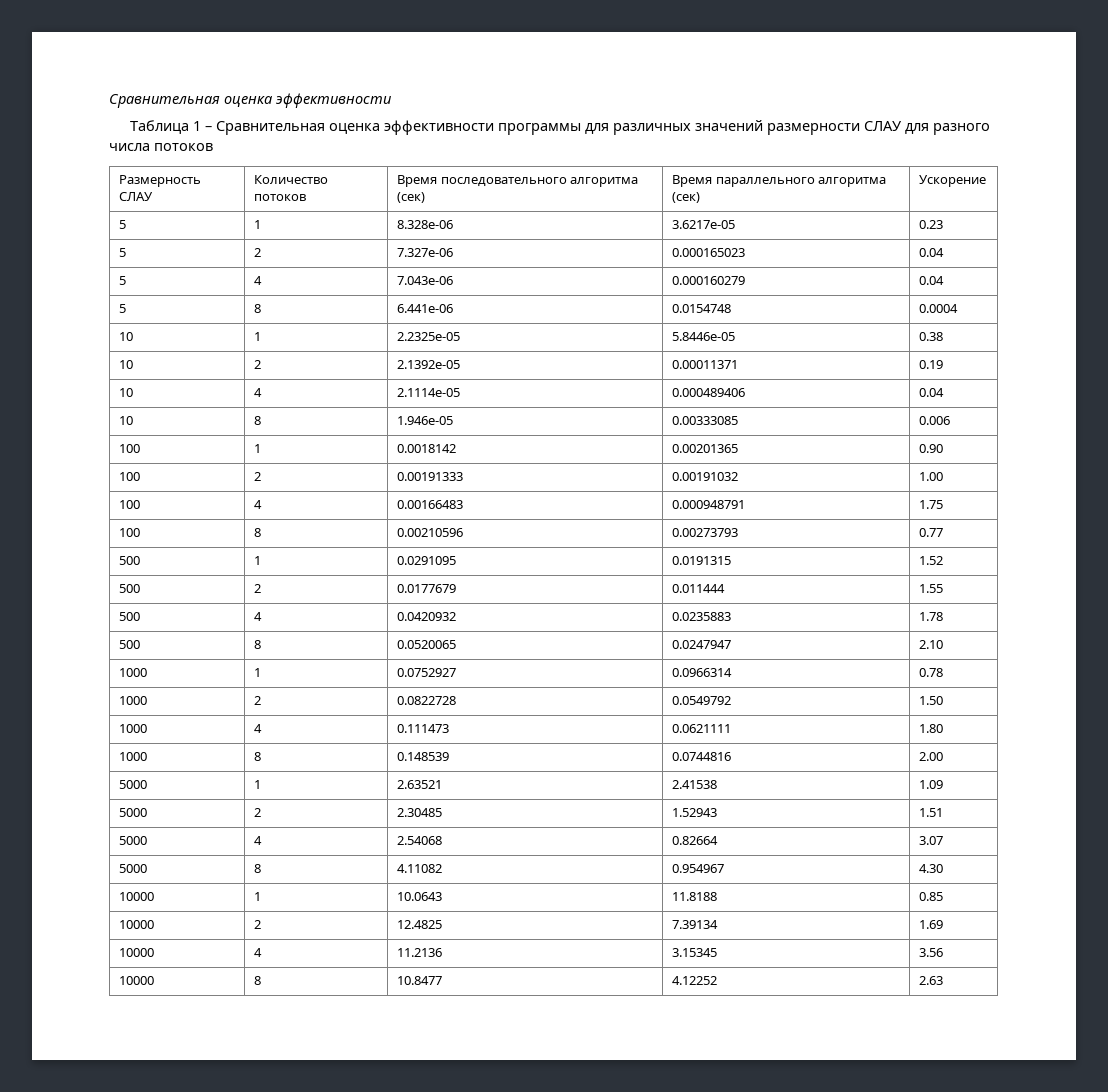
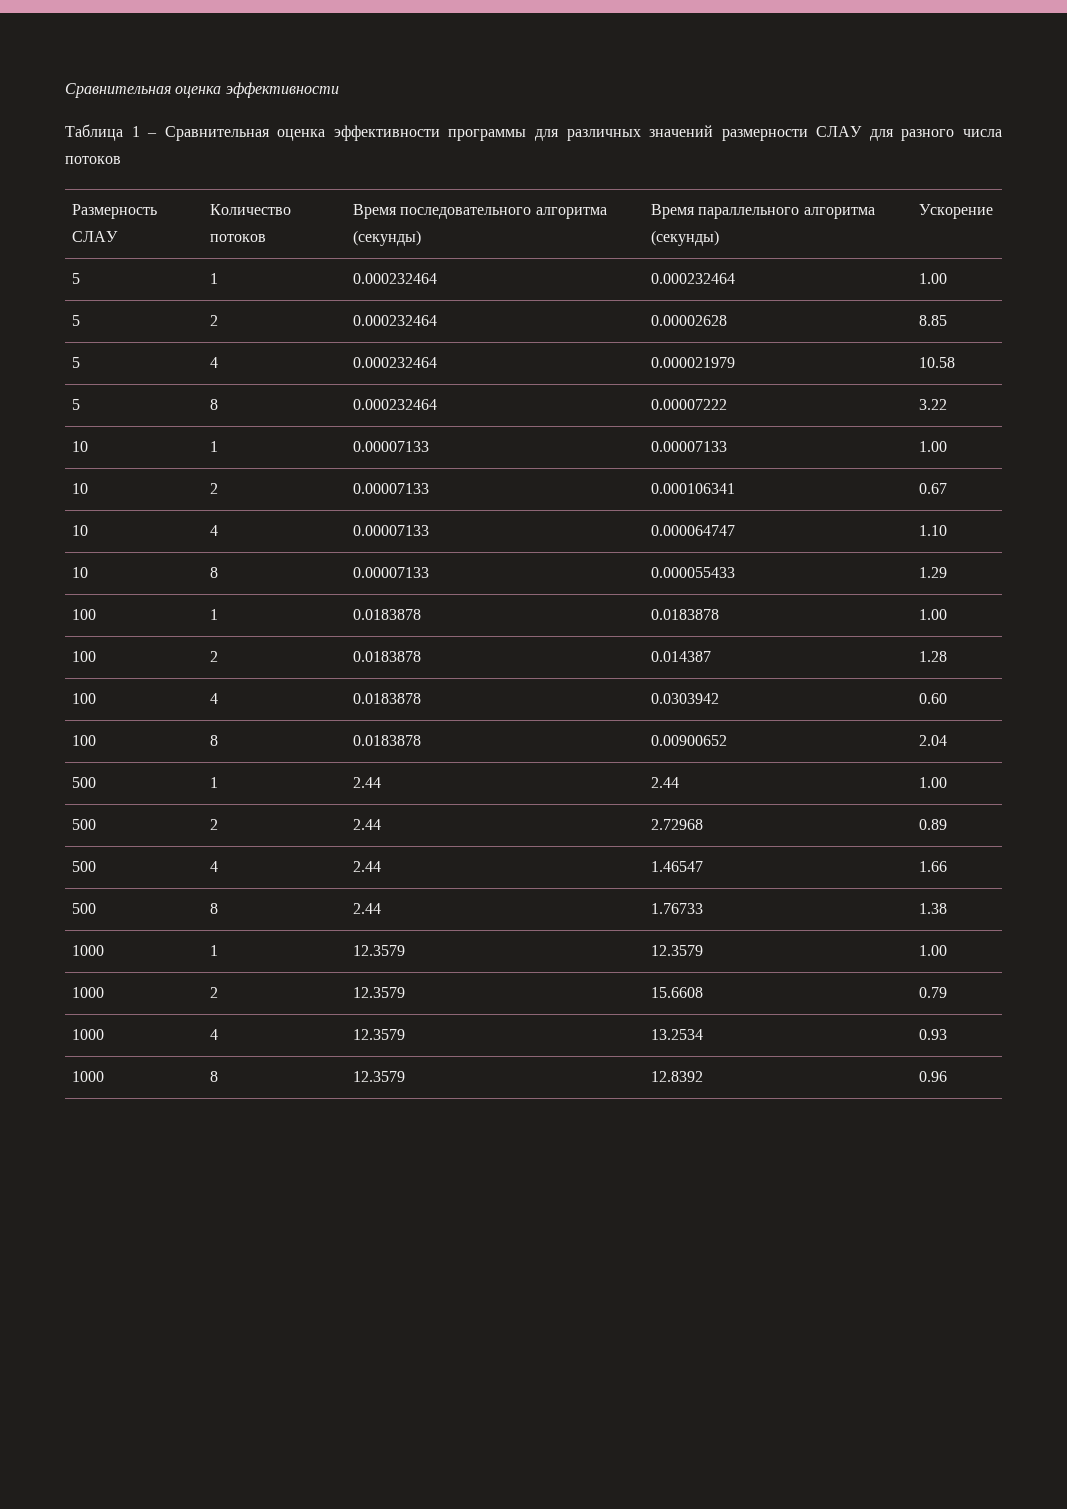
[397,192,426,203] (сек) -> [352,230,421,246] (секунды)
[672,192,701,203] (сек) -> [650,230,719,246] (секунды)
[397,220,454,229] [672,220,736,229] [919,220,944,229] 8.328e-06 | 3.6217e-05 | 0.23 -> [352,273,437,284] [650,273,735,284] [918,273,947,284] 0.000232464 | 0.000232464 | 1.00
[397,248,454,257] [672,248,746,257] [919,248,945,257] 7.327e-06 | 0.000165023 | 0.04 -> [352,315,437,326] [650,315,727,326] [918,315,947,326] 0.000232464 | 0.00002628 | 8.85
[397,276,454,285] [672,276,746,285] [919,276,945,285] 7.043e-06 | 0.000160279 | 0.04 -> [352,357,437,368] [650,357,735,368] [918,357,955,368] 0.000232464 | 0.000021979 | 10.58
[397,304,454,313] [672,304,732,313] [919,304,959,313] 6.441e-06 | 0.0154748 | 0.0004 -> [352,399,437,410] [650,399,727,410] [918,399,947,410] 0.000232464 | 0.00007222 | 3.22
[397,332,461,341] [672,332,736,341] [919,332,944,341] 2.2325e-05 | 5.8446e-05 | 0.38 -> [352,441,429,452] [650,441,727,452] [918,441,947,452] 0.00007133 | 0.00007133 | 1.00
[397,360,461,369] [672,360,739,369] [919,360,944,369] 2.1392e-05 | 0.00011371 | 0.19 -> [352,483,429,494] [650,483,735,494] [918,483,947,494] 0.00007133 | 0.000106341 | 0.67
[397,388,461,397] [672,388,746,397] [919,388,945,397] 2.1114e-05 | 0.000489406 | 0.04 -> [352,525,429,536] [650,525,735,536] [918,525,947,536] 0.00007133 | 0.000064747 | 1.10
[397,416,454,425] [672,416,739,425] [919,416,951,425] 1.946e-05 | 0.00333085 | 0.006 -> [352,567,429,578] [650,567,735,578] [918,567,947,578] 0.00007133 | 0.000055433 | 1.29
[397,444,457,453] [672,444,739,453] [919,444,944,453] 0.0018142 | 0.00201365 | 0.90 -> [352,609,421,620] [650,609,719,620] [918,609,947,620] 0.0183878 | 0.0183878 | 1.00
[397,472,464,481] [672,472,739,481] [919,472,944,481] 0.00191333 | 0.00191032 | 1.00 -> [352,651,421,662] [650,651,711,662] [918,651,947,662] 0.0183878 | 0.014387 | 1.28
[397,500,464,509] [672,500,746,509] [919,500,944,509] 0.00166483 | 0.000948791 | 1.75 -> [352,693,421,704] [650,693,719,704] [918,693,947,704] 0.0183878 | 0.0303942 | 0.60
[397,528,464,537] [672,528,739,537] [919,528,944,537] 0.00210596 | 0.00273793 | 0.77 -> [352,735,421,746] [650,735,727,746] [918,735,947,746] 0.0183878 | 0.00900652 | 2.04
[397,556,457,565] [672,556,732,565] [919,556,944,565] 0.0291095 | 0.0191315 | 1.52 -> [352,777,381,788] [650,777,679,788] [918,777,947,788] 2.44 | 2.44 | 1.00
[397,584,457,593] [672,584,726,593] [919,584,944,593] 0.0177679 | 0.011444 | 1.55 -> [352,819,381,830] [650,819,703,830] [918,819,947,830] 2.44 | 2.72968 | 0.89
[397,612,457,621] [672,612,732,621] [919,612,944,621] 0.0420932 | 0.0235883 | 1.78 -> [352,861,381,872] [650,861,703,872] [918,861,947,872] 2.44 | 1.46547 | 1.66
[397,640,457,649] [672,640,732,649] [919,640,944,649] 0.0520065 | 0.0247947 | 2.10 -> [352,903,381,914] [650,903,703,914] [918,903,947,914] 2.44 | 1.76733 | 1.38
[397,668,457,677] [672,668,733,677] [919,668,944,677] 0.0752927 | 0.0966314 | 0.78 -> [352,945,405,956] [650,945,703,956] [918,945,947,956] 12.3579 | 12.3579 | 1.00
[397,696,457,705] [672,696,732,705] [919,696,944,705] 0.0822728 | 0.0549792 | 1.50 -> [352,987,405,998] [650,987,703,998] [918,987,947,998] 12.3579 | 15.6608 | 0.79
[397,724,450,733] [672,724,732,733] [919,724,944,733] 0.111473 | 0.0621111 | 1.80 -> [352,1029,405,1040] [650,1029,703,1040] [918,1029,947,1040] 12.3579 | 13.2534 | 0.93
[397,752,450,761] [672,752,732,761] [919,752,944,761] [119,780,148,789] [254,780,262,789] [397,780,443,789] [672,780,718,789] [919,780,944,789] [119,808,148,817] [254,808,262,817] [397,808,443,817] [672,808,718,817] [919,808,944,817] [119,836,148,845] [254,836,263,845] [397,836,443,845] [672,836,719,845] [919,836,944,845] [119,864,148,873] [254,864,262,873] [397,864,443,873] [672,864,725,873] [919,864,944,873] [119,892,155,901] [254,892,262,901] [397,892,443,901] [672,892,718,901] [919,892,944,901] [119,920,155,929] [254,920,262,929] [397,920,443,929] [672,920,719,929] [919,920,944,929] [119,948,155,957] [254,948,263,957] [397,948,443,957] [672,948,718,957] [919,948,944,957] [119,976,155,985] [254,976,262,985] [397,976,443,985] [672,976,718,985] [919,976,944,985] 0.148539 | 0.0744816 | 2.00 // 5000 | 1 | 2.63521 | 2.41538 | 1.09 // 5000 | 2 | 2.30485 | 1.52943 | 1.51 // 5000 | 4 | 2.54068 | 0.82664 | 3.07 // 5000 | 8 | 4.11082 | 0.954967 | 4.30 // 10000 | 1 | 10.0643 | 11.8188 | 0.85 // 10000 | 2 | 12.4825 | 7.39134 | 1.69 // 10000 | 4 | 11.2136 | 3.15345 | 3.56 // 10000 | 8 | 10.8477 | 4.12252 | 2.63 -> [352,1071,405,1082] [650,1071,703,1082] [918,1071,947,1082] 12.3579 | 12.8392 | 0.96

